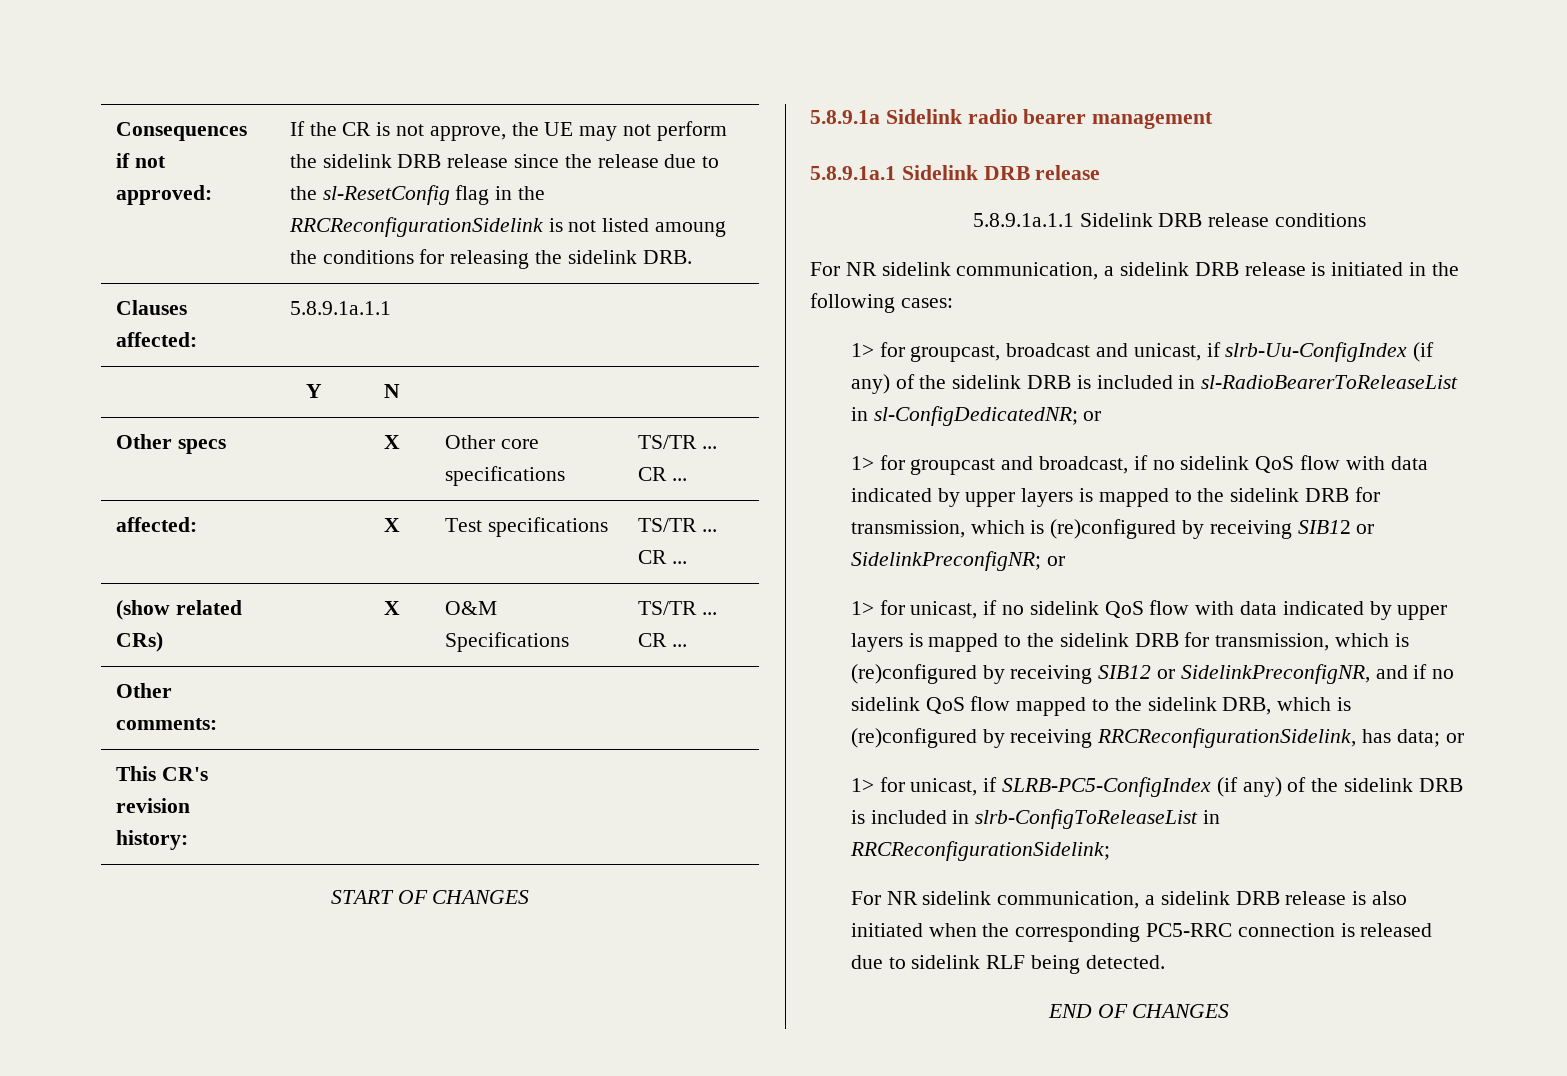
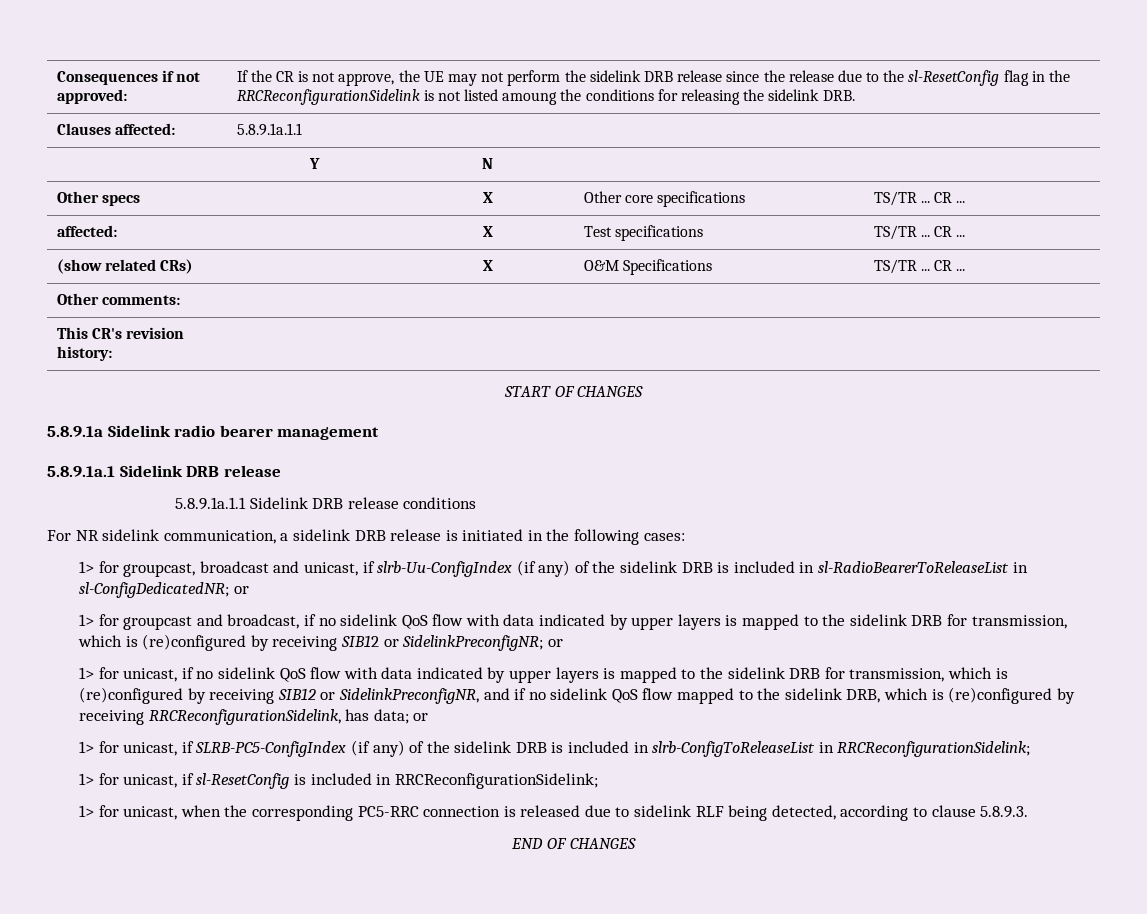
[850,891,1407,909] [850,923,923,937] For NR sidelink communication, a sidelink DRB release is also initiated -> [78,773,598,789] [78,805,178,820] 1> for unicast, if sl-ResetConfig is included in RRCReconfigurationSidelink; // 1> for unicast,
[1085,955,1165,969] detected. -> [771,805,1029,821] detected, according to clause 5.8.9.3.

